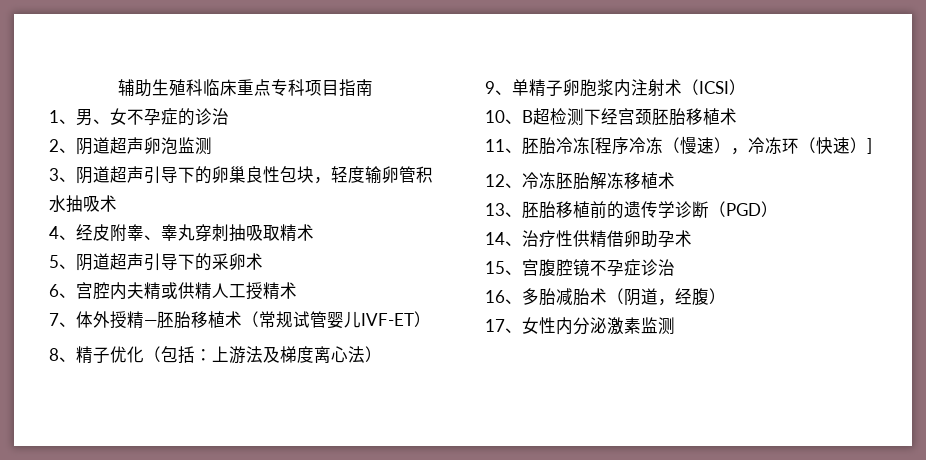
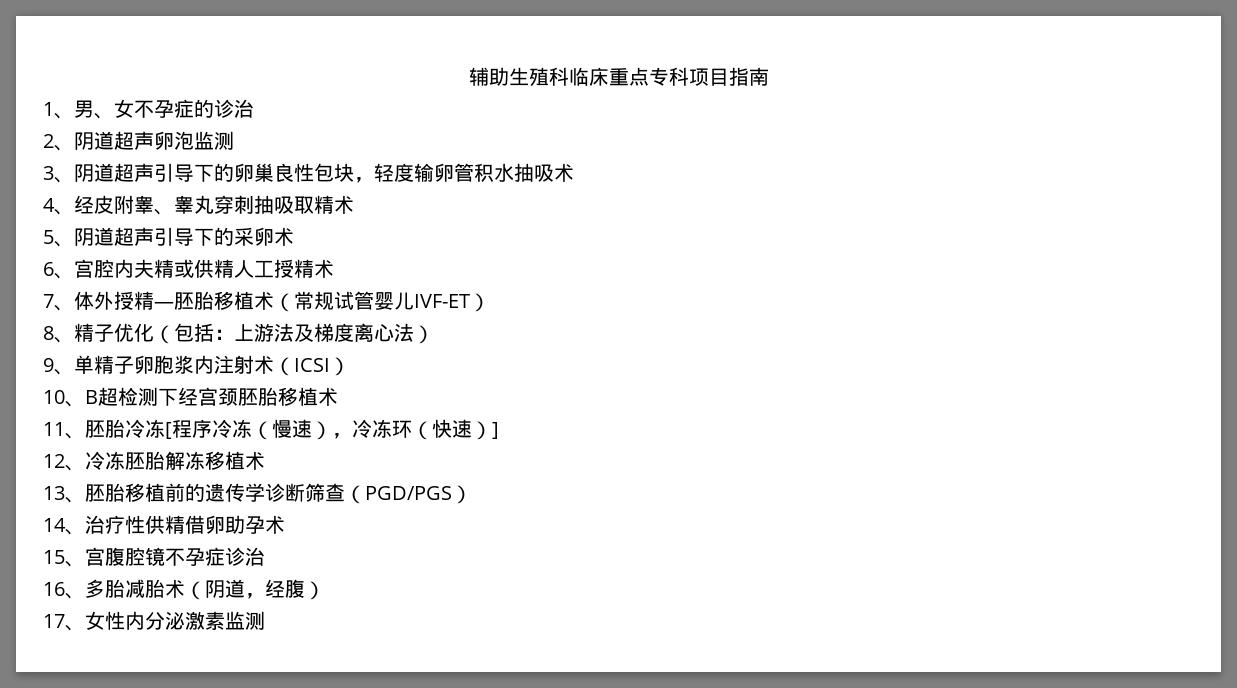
[709,201,761,217] （PGD -> [305,483,452,504] 筛查（PGD/PGS

